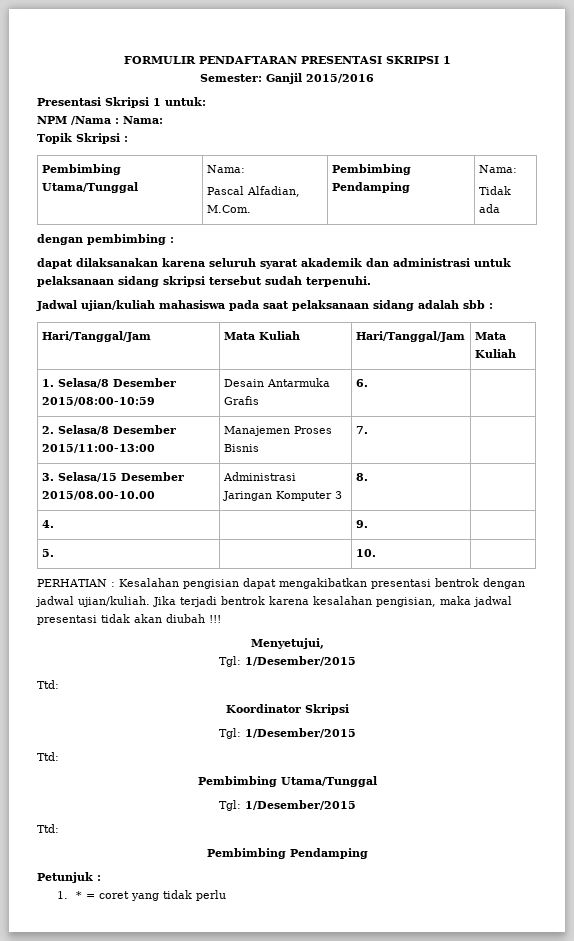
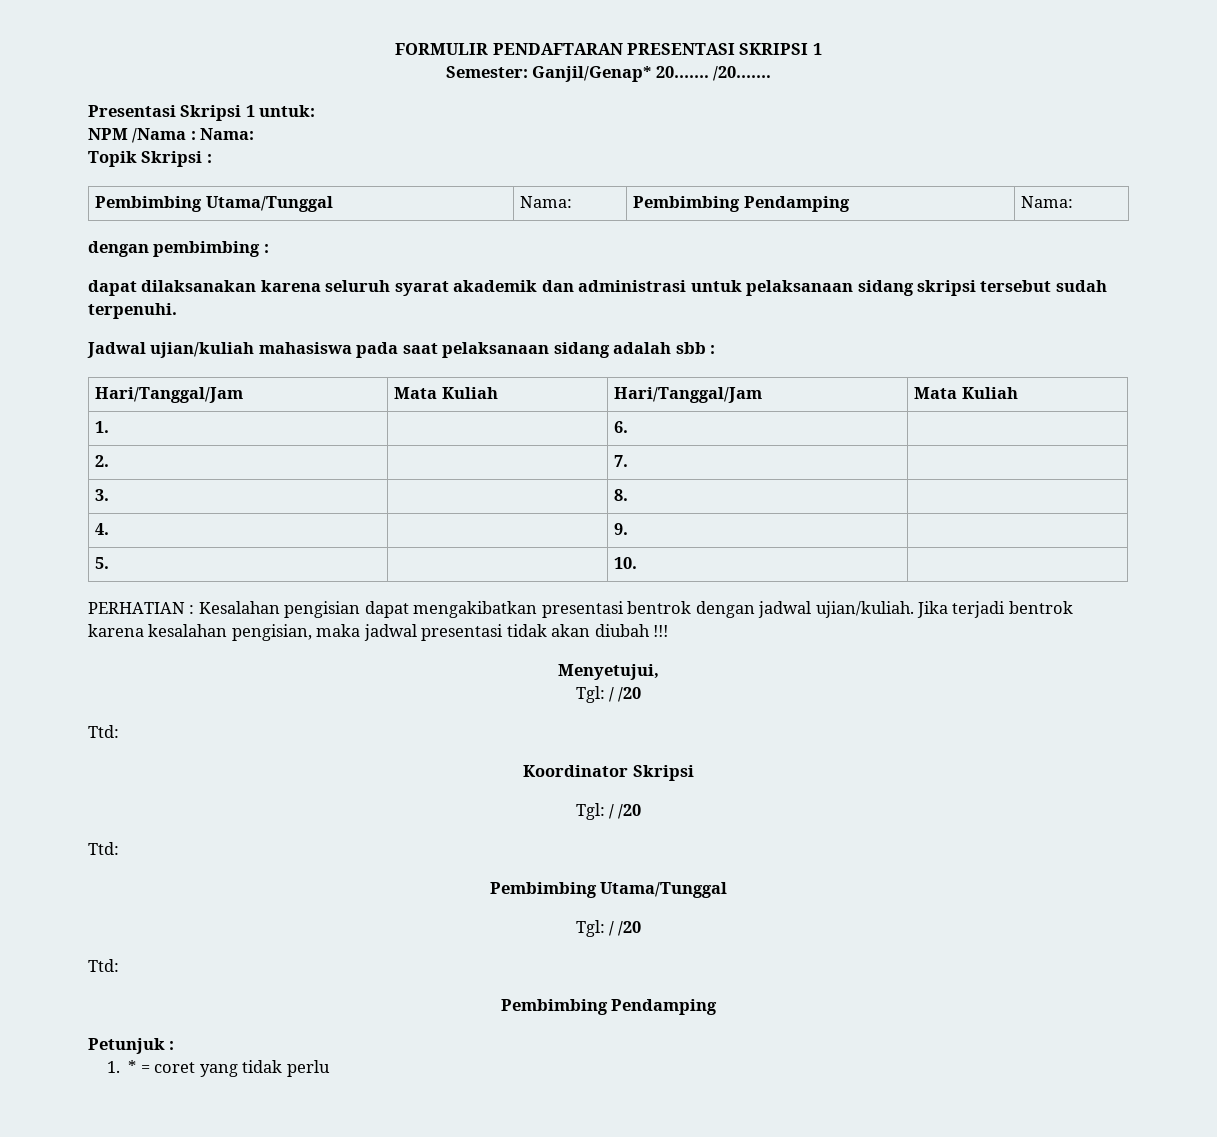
[266,73,374,84] Ganjil 2015/2016 -> [532,66,772,82] Ganjil/Genap* 20……. /20…….
[206,186,300,197] [206,205,251,213] // Pascal Alfadian, M.Com. -> (573, 202) none
[478,186,511,195] [478,204,500,213] // Tidak ada -> (1074, 202) none
[57,378,176,388] [41,397,155,406] [223,378,330,387] [223,396,259,405] [355,379,368,387] [41,425,176,435] [41,444,155,453] [223,426,332,436] [223,444,259,452] [355,426,368,434] [41,472,184,482] [41,491,155,500] [222,472,296,481] [222,491,342,501] Selasa/8 Desember 2015/08:00-10:59 | Desain Antarmuka Grafis | 6. | // 2. Selasa/8 Desember 2015/11:00-13:00 | Manajemen Proses Bisnis | 7. | // 3. Selasa/15 Desember 2015/08.00-10.00 | Administrasi Jaringan Komputer 3 -> [614,421,629,433] [95,455,110,467] [614,455,629,467] [95,489,110,501] | | 6. | // 2. | | 7. | // 3. |
[244,656,356,666] 1/Desember/2015 -> [609,687,642,702] / /20
[244,728,356,738] 1/Desember/2015 -> [609,804,642,819] / /20
[244,800,356,810] 1/Desember/2015 -> [609,921,642,936] / /20

